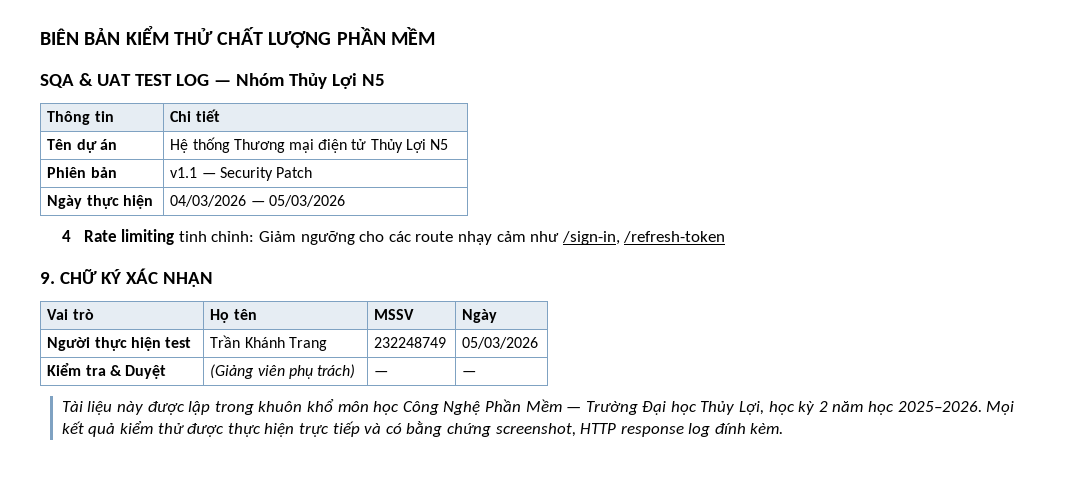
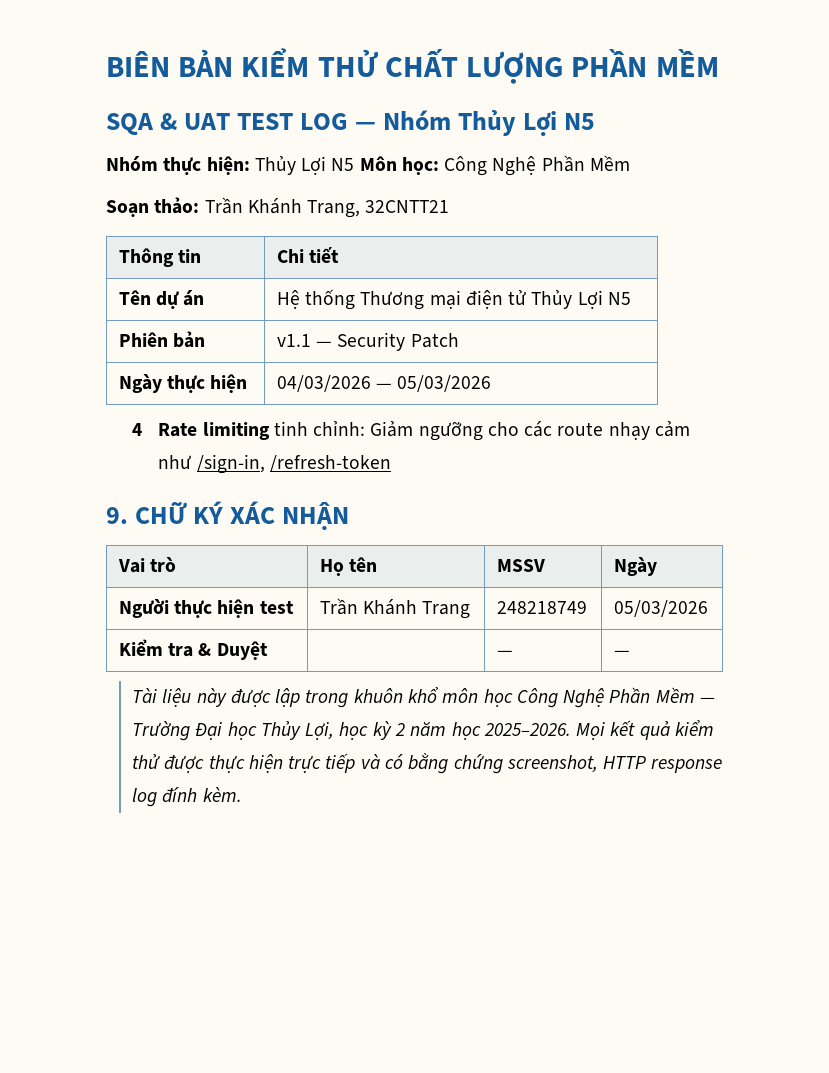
(385, 80) none -> [106,155,630,176] [106,197,450,218] // Nhóm thực hiện: Thủy Lợi N5 Môn học: Công Nghệ Phần Mềm // Soạn thảo: Trần Khánh Trang, 32CNTT21
[374,337,447,348] 232248749 -> [496,601,587,614] 248218749
[210,364,356,379] (Giảng viên phụ trách) -> (268, 651) none

